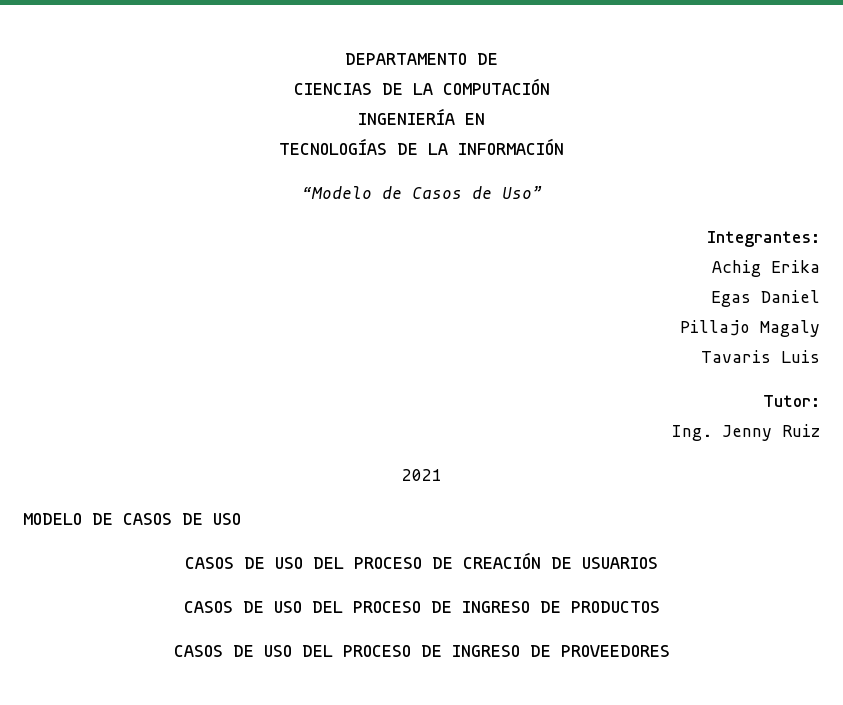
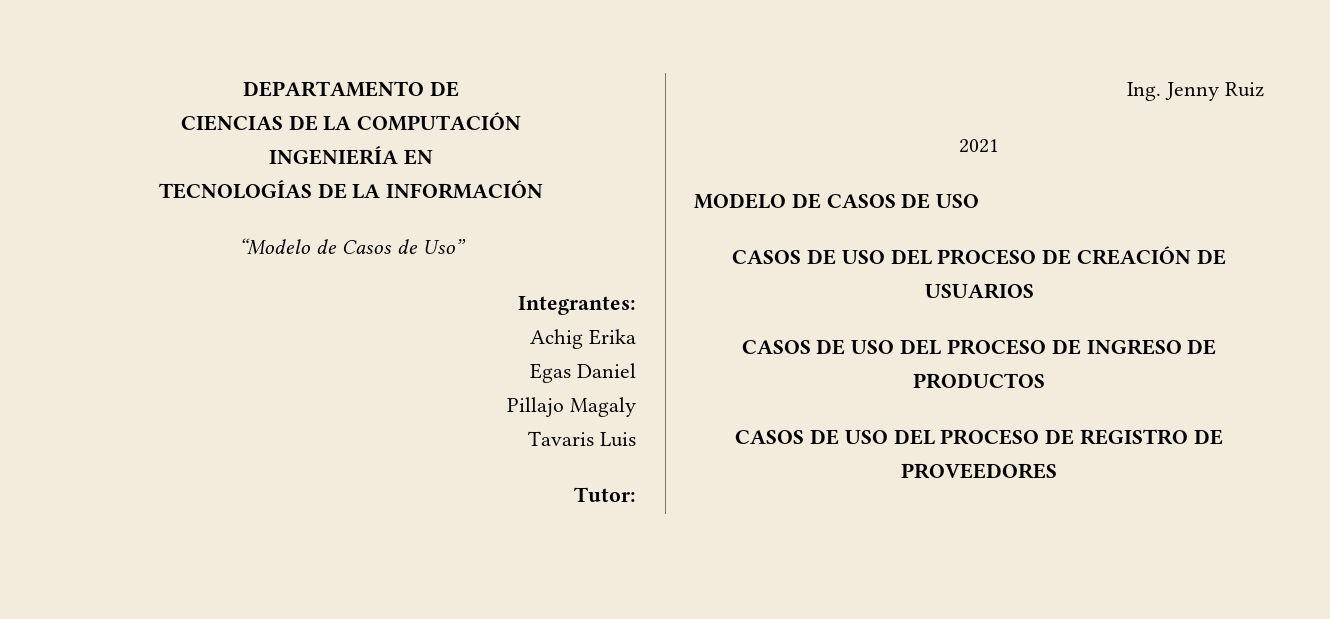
[451,645,520,657] INGRESO -> [1080,429,1189,445] REGISTRO

